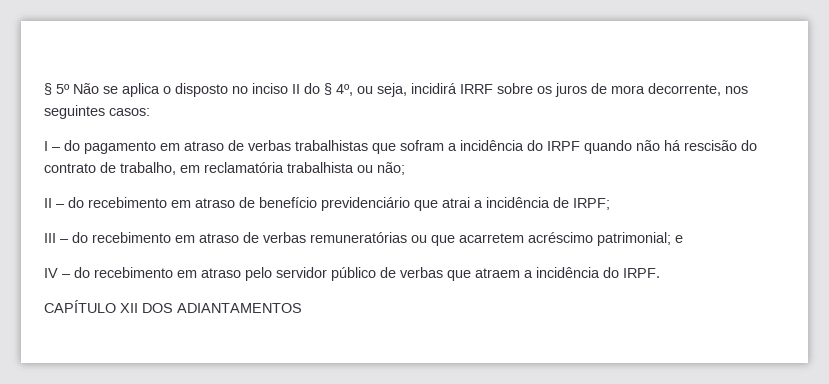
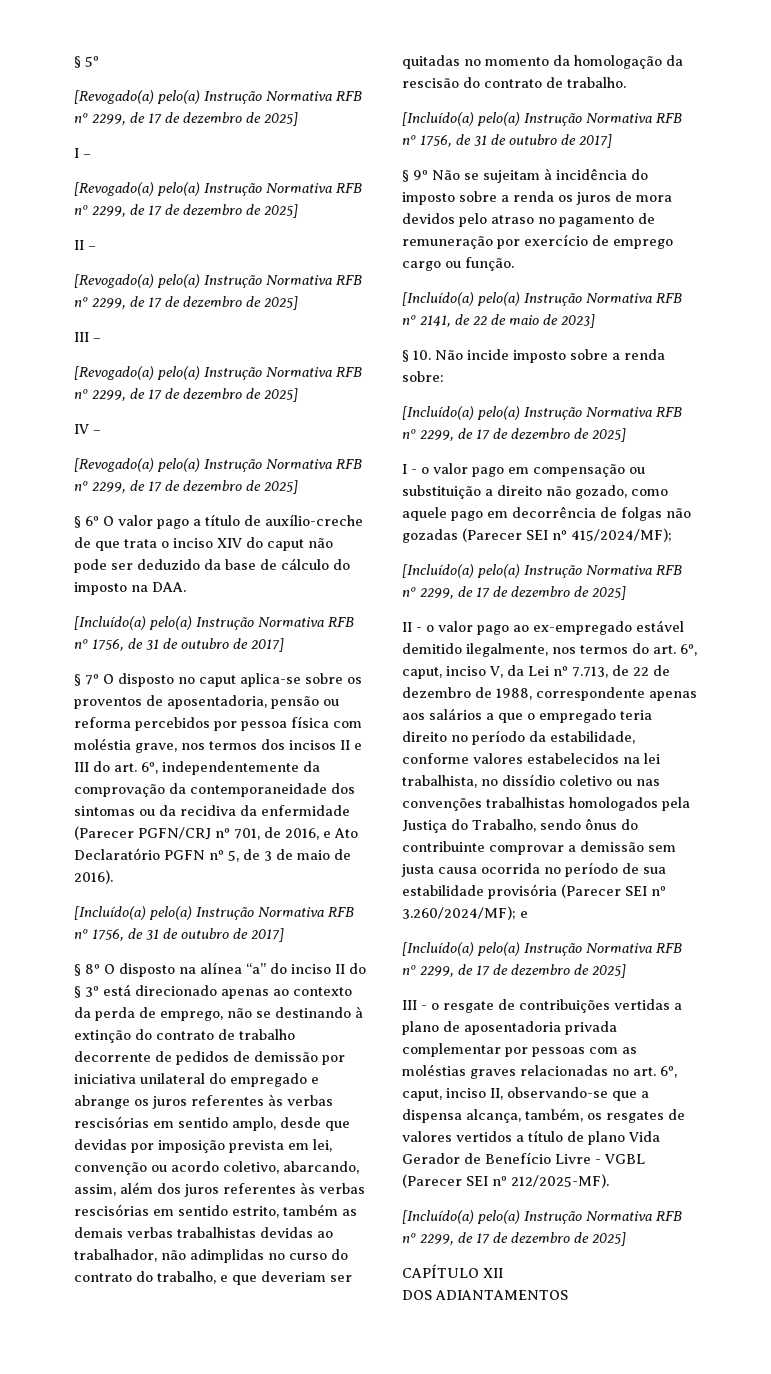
[73,83,748,97] [44,105,150,119] [44,140,757,154] [44,162,405,175] [44,197,610,211] [44,232,683,246] [44,267,660,281] Não se aplica o disposto no inciso II do § 4º, ou seja, incidirá IRRF sobre os juros de mora decorrente, nos seguintes casos: // I – do pagamento em atraso de verbas trabalhistas que sofram a incidência do IRPF quando não há rescisão do contrato de trabalho, em reclamatória trabalhista ou não; // II – do recebimento em atraso de benefício previdenciário que atrai a incidência de IRPF; // III – do recebimento em atraso de verbas remuneratórias ou que acarretem acréscimo patrimonial; e // IV – do recebimento em atraso pelo servidor público de verbas que atraem a incidência do IRPF. -> [74,90,362,104] [74,112,298,126] [74,148,91,158] [74,182,362,196] [74,204,298,218] [74,240,96,250] [74,274,362,288] [74,296,298,310] [74,332,101,342] [74,366,362,380] [74,388,298,402] [74,424,101,434] [74,458,362,472] [74,480,298,494] [74,514,363,529] [74,537,333,551] [74,558,350,573] [74,582,186,595] [74,616,354,630] [74,638,284,652] [74,673,362,687] [74,695,339,709] [74,716,362,731] [74,738,362,753] [74,761,320,775] [74,783,355,797] [74,805,350,816] [74,826,358,840] [74,848,351,862] [74,870,113,884] [74,906,354,920] [74,928,284,942] [74,962,366,977] [74,984,352,999] [74,1006,363,1021] [74,1029,295,1043] [74,1051,345,1065] [74,1073,319,1087] [74,1094,333,1109] [74,1116,350,1131] [74,1139,332,1153] [74,1161,359,1175] [74,1182,365,1197] [74,1204,357,1218] [74,1227,333,1238] [74,1249,348,1263] [74,1271,352,1285] [402,55,683,69] [402,77,626,88] [402,112,682,126] [402,134,612,148] [402,168,648,183] [402,191,672,205] [402,213,655,227] [402,234,673,249] [402,257,514,271] [402,292,682,306] [402,314,595,328] [402,349,665,363] [402,371,444,382] [402,406,682,420] [402,428,626,442] [402,463,645,477] [402,485,668,499] [402,506,691,521] [402,528,672,543] [402,564,682,578] [402,586,626,600] [402,620,684,635] [402,643,697,657] [402,665,670,679] [402,687,697,701] [402,708,652,723] [402,730,635,745] [402,753,660,764] [402,774,660,788] [402,797,690,811] [402,818,638,833] [402,841,676,855] [401,862,666,877] [402,884,666,899] [402,906,528,920] [402,942,682,956] [402,964,626,978] [402,999,682,1013] [402,1021,617,1035] [402,1043,637,1057] [402,1064,677,1079] [402,1087,649,1101] [402,1108,685,1123] [402,1130,660,1145] [402,1152,645,1164] [402,1174,609,1188] [402,1210,682,1224] [402,1232,626,1246] // [Revogado(a) pelo(a) Instrução Normativa RFB nº 2299, de 17 de dezembro de 2025] // I – // [Revogado(a) pelo(a) Instrução Normativa RFB nº 2299, de 17 de dezembro de 2025] // II – // [Revogado(a) pelo(a) Instrução Normativa RFB nº 2299, de 17 de dezembro de 2025] // III – // [Revogado(a) pelo(a) Instrução Normativa RFB nº 2299, de 17 de dezembro de 2025] // IV – // [Revogado(a) pelo(a) Instrução Normativa RFB nº 2299, de 17 de dezembro de 2025] // § 6º O valor pago a título de auxílio-creche de que trata o inciso XIV do caput não pode ser deduzido da base de cálculo do imposto na DAA. // [Incluído(a) pelo(a) Instrução Normativa RFB nº 1756, de 31 de outubro de 2017] // § 7º O disposto no caput aplica-se sobre os proventos de aposentadoria, pensão ou reforma percebidos por pessoa física com moléstia grave, nos termos dos incisos II e III do art. 6º, independentemente da comprovação da contemporaneidade dos sintomas ou da recidiva da enfermidade (Parecer PGFN/CRJ nº 701, de 2016, e Ato Declaratório PGFN nº 5, de 3 de maio de 2016). // [Incluído(a) pelo(a) Instrução Normativa RFB nº 1756, de 31 de outubro de 2017] // § 8º O disposto na alínea “a” do inciso II do § 3º está direcionado apenas ao contexto da perda de emprego, não se destinando à extinção do contrato de trabalho decorrente de pedidos de demissão por iniciativa unilateral do empregado e abrange os juros referentes às verbas rescisórias em sentido amplo, desde que devidas por imposição prevista em lei, convenção ou acordo coletivo, abarcando, assim, além dos juros referentes às verbas rescisórias em sentido estrito, também as demais verbas trabalhistas devidas ao trabalhador, não adimplidas no curso do contrato do trabalho, e que deveriam ser quitadas no momento da homologação da rescisão do contrato de trabalho. // [Incluído(a) pelo(a) Instrução Normativa RFB nº 1756, de 31 de outubro de 2017] // § 9º Não se sujeitam à incidência do imposto sobre a renda os juros de mora devidos pelo atraso no pagamento de remuneração por exercício de emprego cargo ou função. // [Incluído(a) pelo(a) Instrução Normativa RFB nº 2141, de 22 de maio de 2023] // § 10. Não incide imposto sobre a renda sobre: // [Incluído(a) pelo(a) Instrução Normativa RFB nº 2299, de 17 de dezembro de 2025] // I - o valor pago em compensação ou substituição a direito não gozado, como aquele pago em decorrência de folgas não gozadas (Parecer SEI nº 415/2024/MF); // [Incluído(a) pelo(a) Instrução Normativa RFB nº 2299, de 17 de dezembro de 2025] // II - o valor pago ao ex-empregado estável demitido ilegalmente, nos termos do art. 6º, caput, inciso V, da Lei nº 7.713, de 22 de dezembro de 1988, correspondente apenas aos salários a que o empregado teria direito no período da estabilidade, conforme valores estabelecidos na lei trabalhista, no dissídio coletivo ou nas convenções trabalhistas homologados pela Justiça do Trabalho, sendo ônus do contribuinte comprovar a demissão sem justa causa ocorrida no período de sua estabilidade provisória (Parecer SEI nº 3.260/2024/MF); e // [Incluído(a) pelo(a) Instrução Normativa RFB nº 2299, de 17 de dezembro de 2025] // III - o resgate de contribuições vertidas a plano de aposentadoria privada complementar por pessoas com as moléstias graves relacionadas no art. 6º, caput, inciso II, observando-se que a dispensa alcança, também, os resgates de valores vertidos a título de plano Vida Gerador de Benefício Livre - VGBL (Parecer SEI nº 212/2025-MF). // [Incluído(a) pelo(a) Instrução Normativa RFB nº 2299, de 17 de dezembro de 2025]
(138, 308) none -> (503, 1273) //

